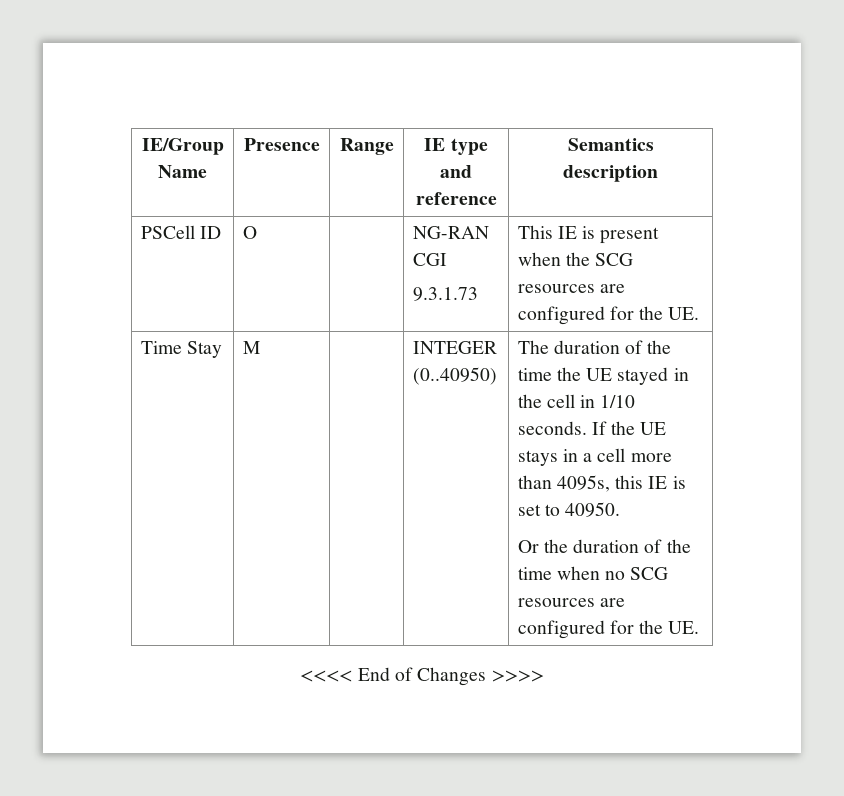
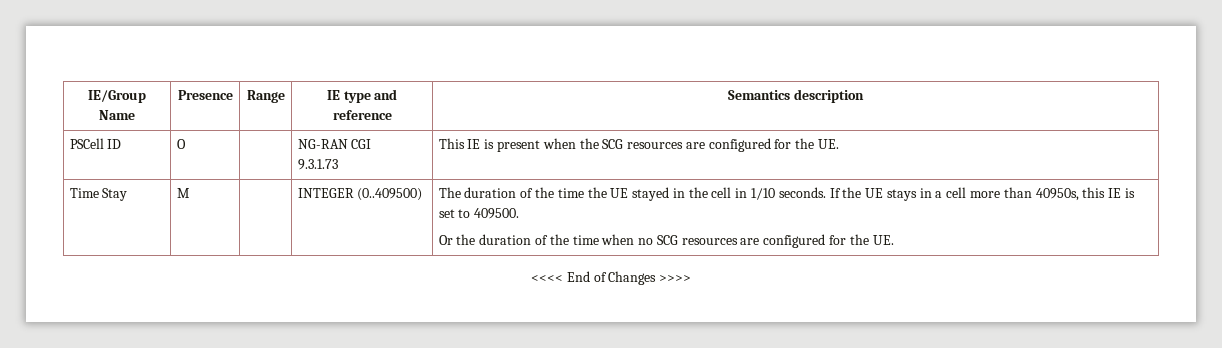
[412,367,497,385] (0..40950) -> [357,188,423,201] (0..409500)
[556,475,610,492] 4095s, -> [1035,188,1079,201] 40950s,
[565,502,621,517] 40950. -> [474,208,520,219] 409500.

